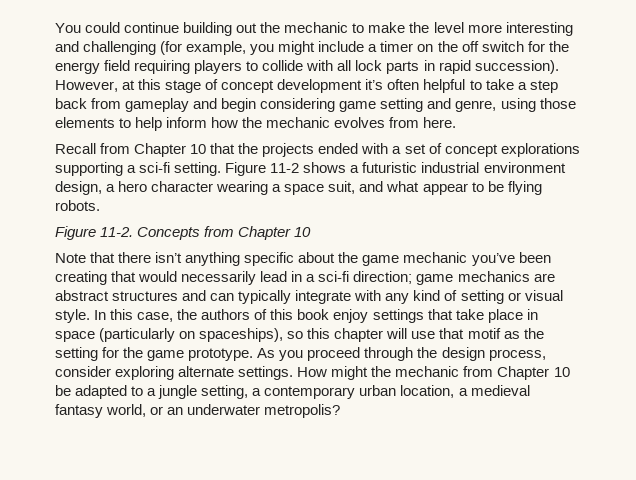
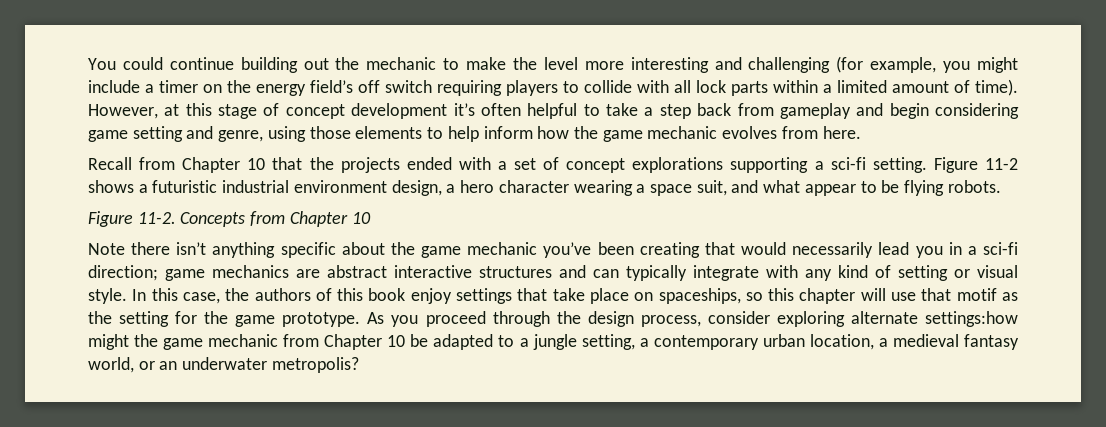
[461,41,569,52] [55,60,131,74] off switch for the energy field -> [256,80,432,96] energy field’s off switch
[423,60,559,74] in rapid succession). -> [773,79,1018,96] within a limited amount of time).
(263, 122) none -> [602,130,643,142] game
[90,252,116,263] that -> (125, 249) none
(288, 276) none -> [915,246,943,258] you
(109, 295) none -> [394,265,472,278] interactive
[526,309,538,320] [55,328,284,342] in space (particularly on spaceships), -> [634,288,741,304] on spaceships,
[238,366,328,380] settings. How -> [925,311,1018,327] settings:how
(392, 371) none -> [163,338,204,350] game

